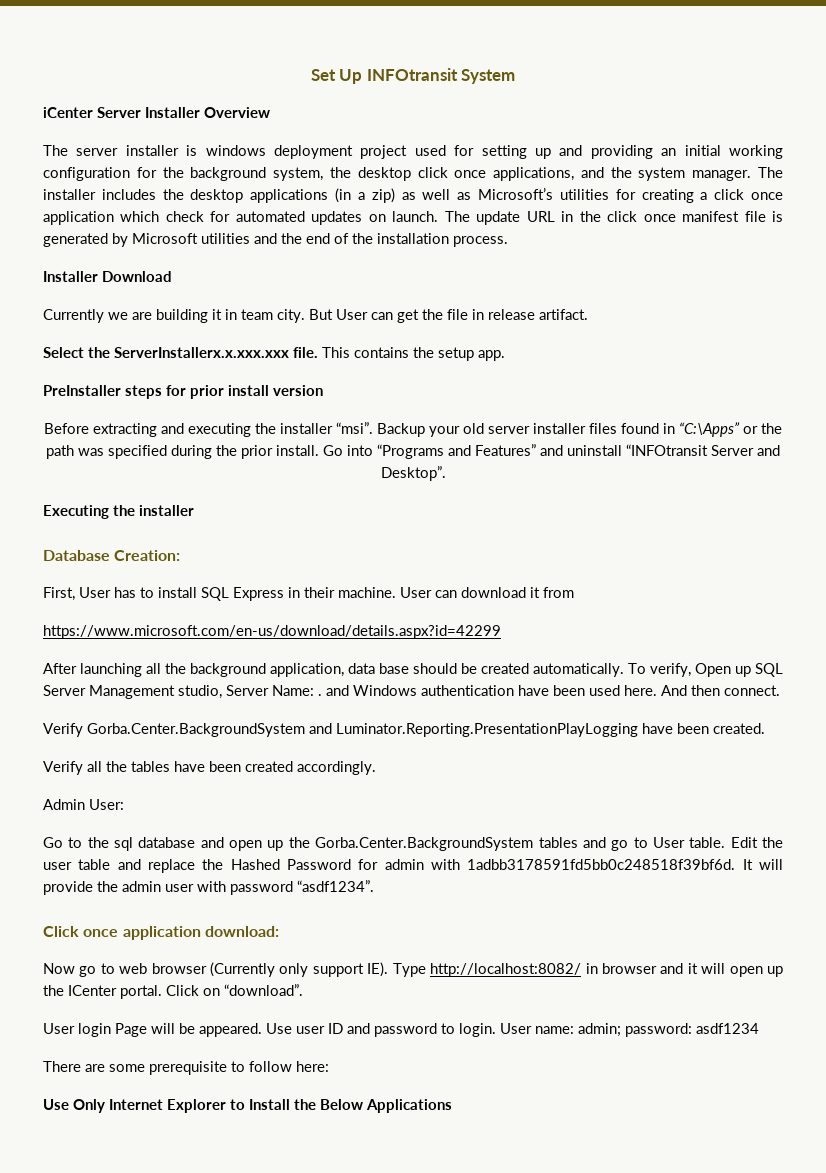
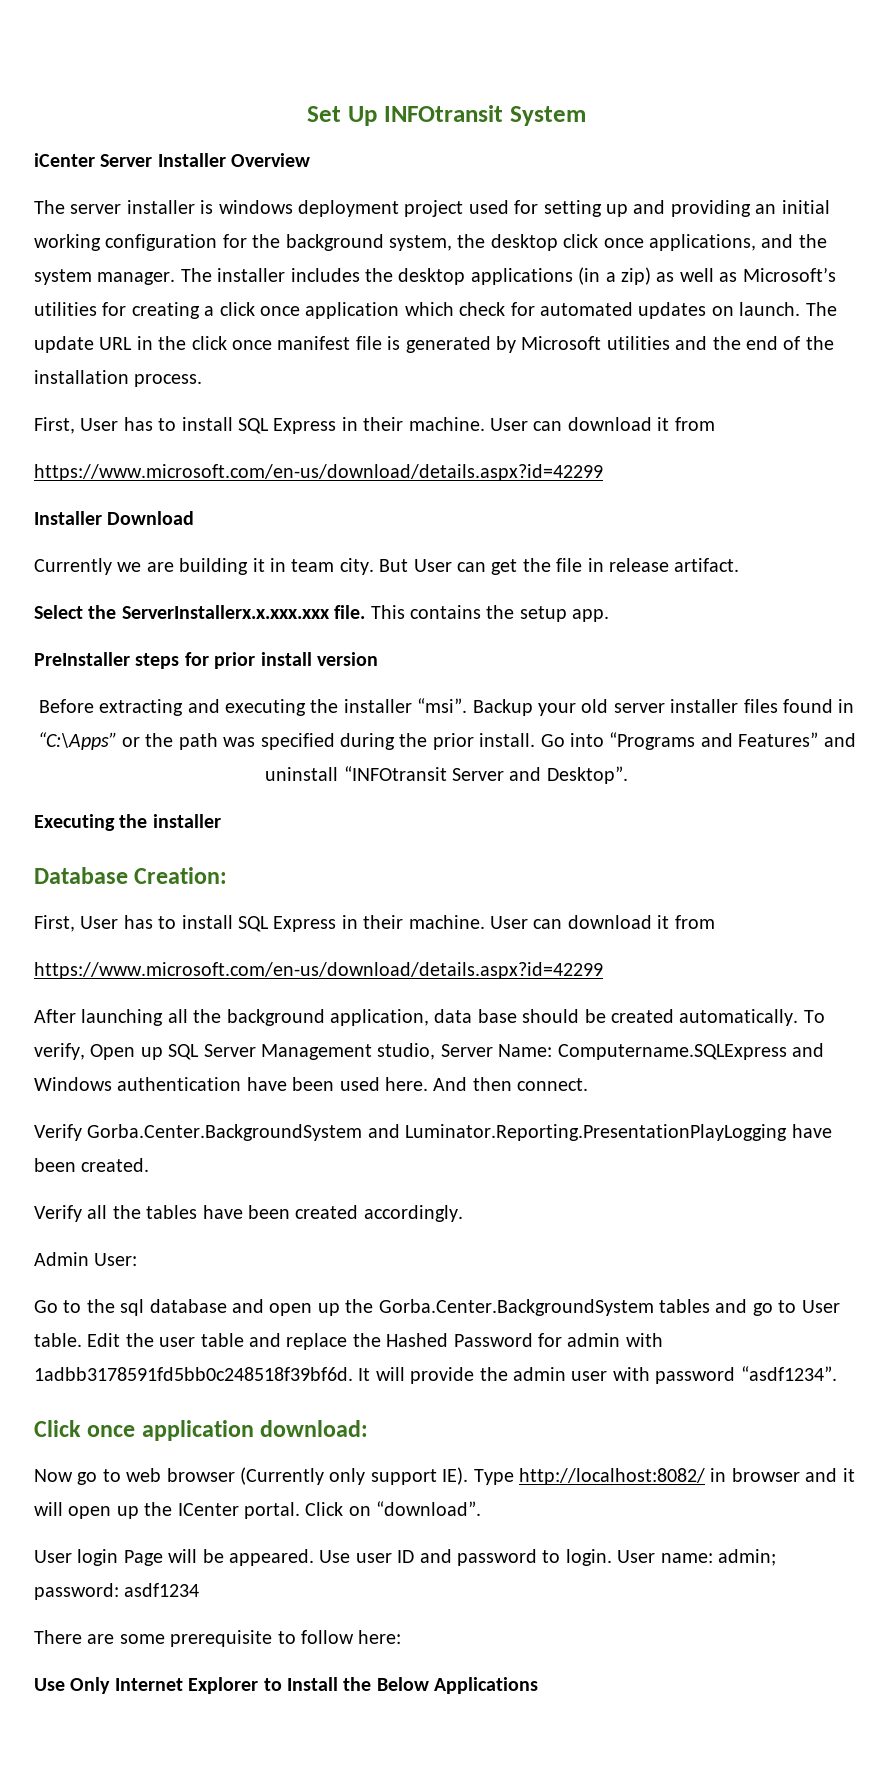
(508, 241) none -> [34,417,715,434] [34,464,603,481] // First, User has to install SQL Express in their machine. User can download it from // https://www.microsoft.com/en-us/download/details.aspx?id=42299
[318,694,322,696] . -> [557,1044,787,1060] Computername.SQLExpress

